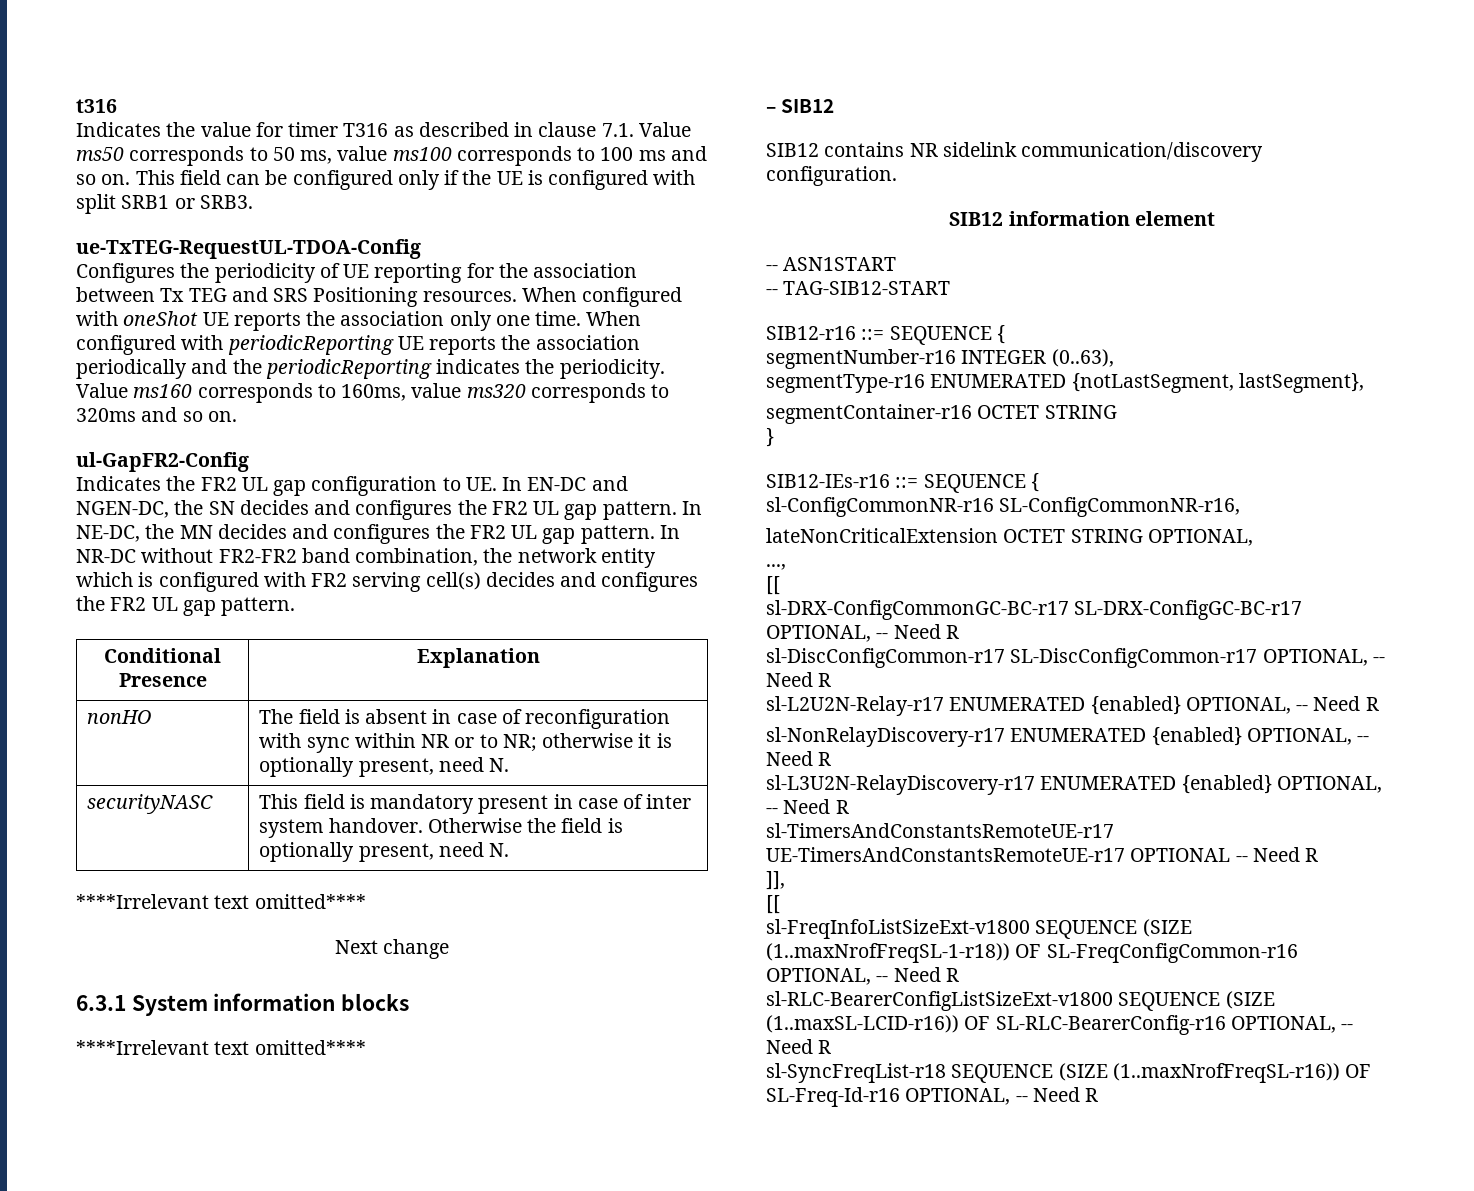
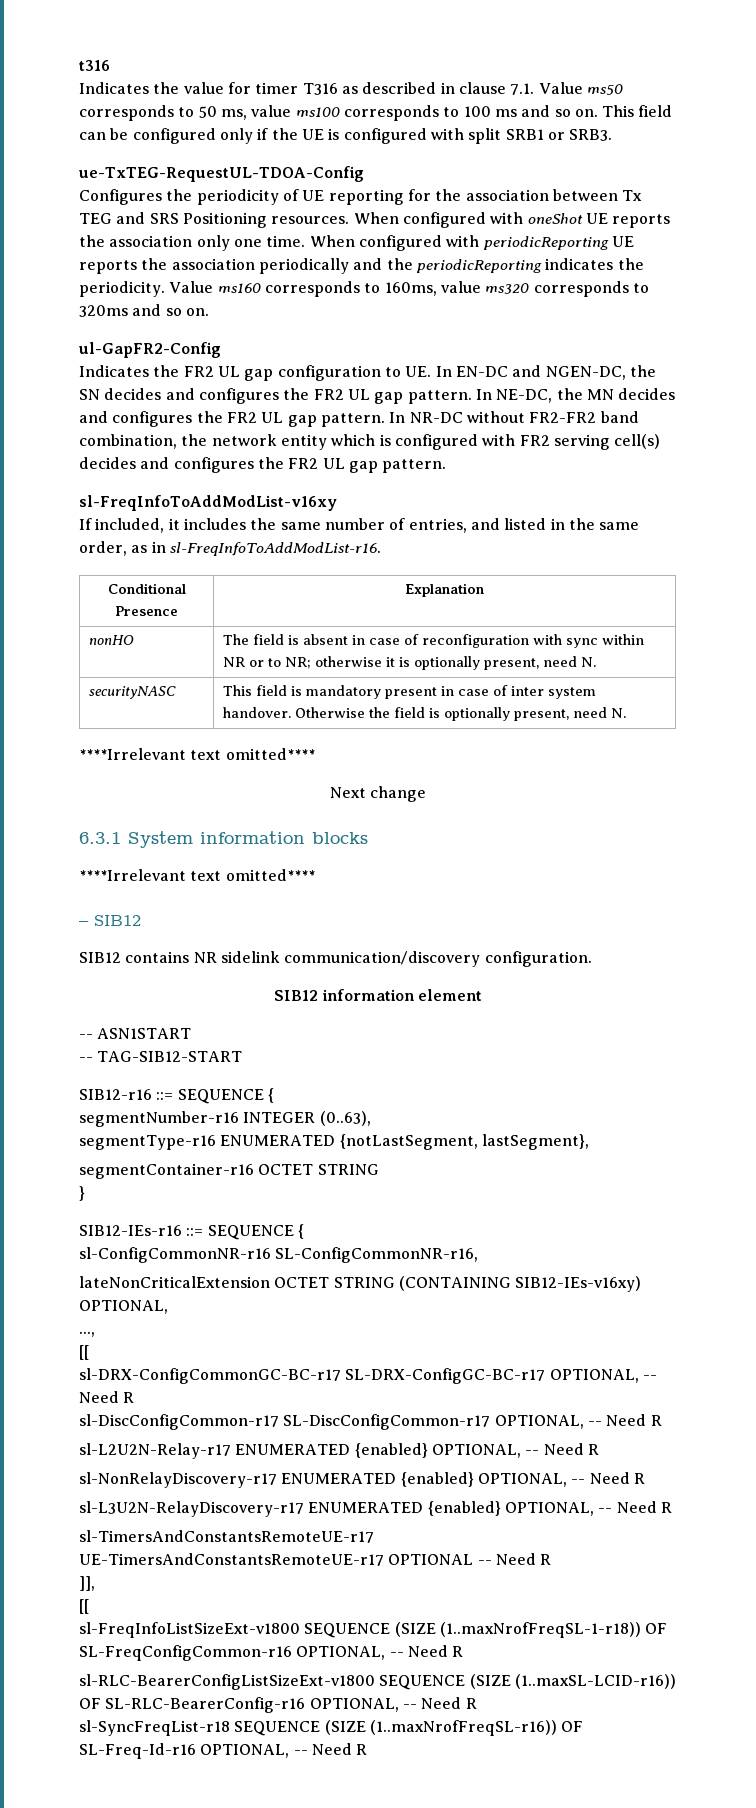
(296, 606) none -> [79,495,337,511] [79,518,640,533] [79,541,381,556] // sl-FreqInfoToAddModList-v16xy // If included, it includes the same number of entries, and listed in the same order, as in sl-FreqInfoToAddModList-r16.
(1143, 536) none -> [398,1276,642,1292] (CONTAINING SIB12-IEs-v16xy)

